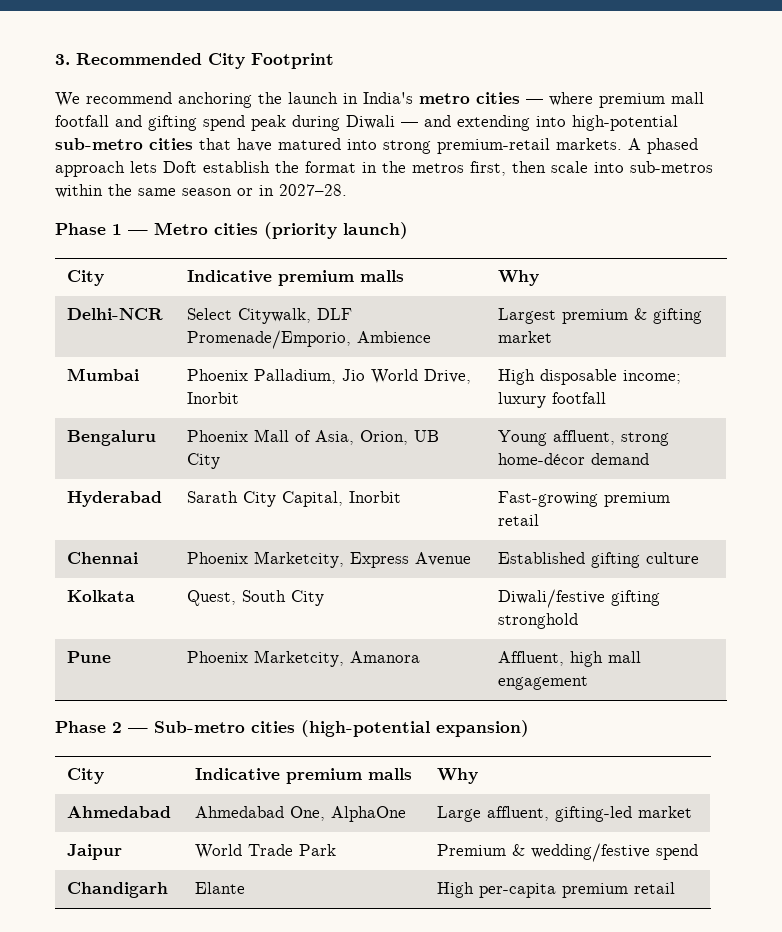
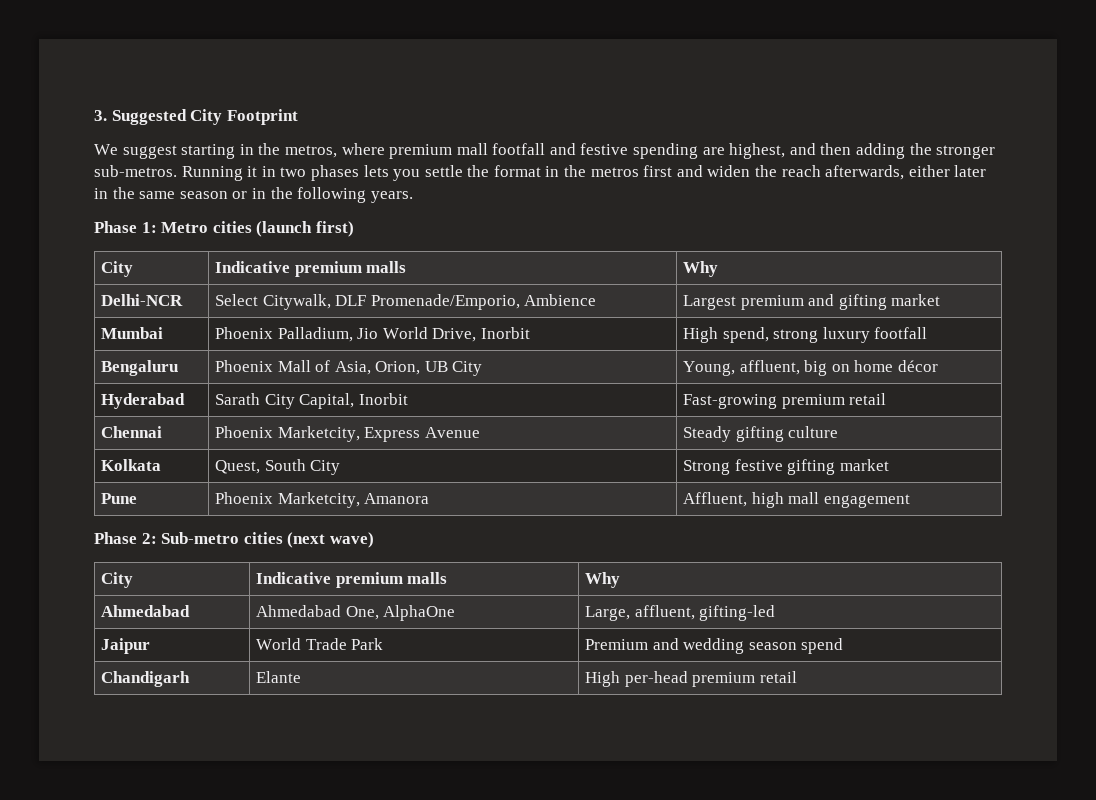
[76,53,202,65] Recommended -> [111,109,187,125] Suggested
[86,92,543,108] recommend anchoring the launch in India's metro cities — -> [122,143,337,159] suggest starting in the metros,
[148,115,678,131] [55,138,698,154] [55,161,270,177] gifting spend peak during Diwali — and extending into high-potential sub-metro cities that have matured into strong premium-retail markets. A phased approach lets Doft establish -> [580,143,996,159] [94,165,463,181] festive spending are highest, and then adding the stronger sub-metros. Running it in two phases lets you settle
[470,161,713,176] [55,184,103,198] first, then scale into sub-metros within -> [643,165,987,180] [94,188,108,199] first and widen the reach afterwards, either later in
[279,184,347,196] [55,222,408,239] 2027–28. // Phase 1 — Metro cities (priority launch) -> [270,187,413,203] [94,221,354,237] the following years. // Phase 1: Metro cities (launch first)
[633,308,647,320] & -> [808,294,835,306] and
[539,369,681,385] disposable income; -> [722,327,819,343] spend, strong
[497,430,669,446] [497,453,649,465] Young affluent, strong home-décor demand -> [682,360,938,376] Young, affluent, big on home décor
[497,552,585,564] Established -> [682,426,731,442] Steady
[497,589,660,608] [497,613,578,629] Diwali/festive gifting stronghold -> [682,459,889,475] Strong festive gifting market
[112,720,529,737] 2 — Sub-metro cities (high-potential expansion) -> [141,532,374,548] 2: Sub-metro cities (next wave)
[436,806,481,822] Large -> [584,606,630,621] Large,
[637,806,692,818] market -> (776, 613) none
[511,843,650,862] & wedding/festive -> [652,638,797,654] and wedding season
[478,883,556,898] per-capita -> [624,671,688,687] per-head

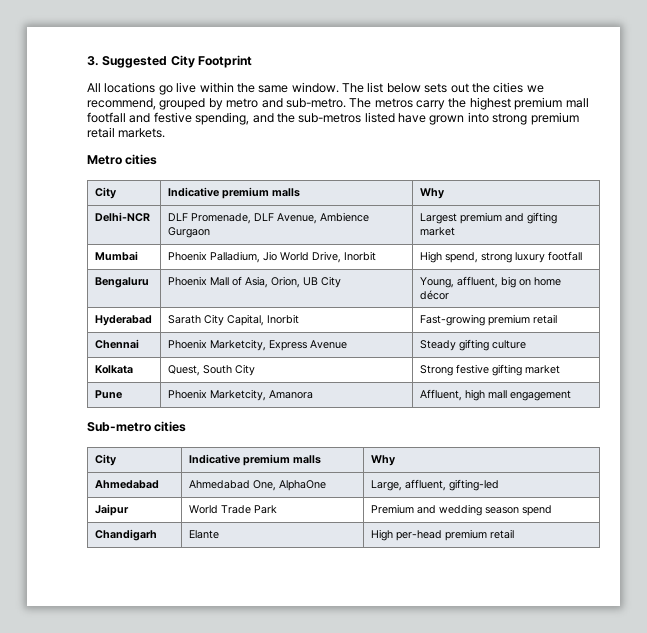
[94,143,385,159] We suggest starting in the metros, where -> [87,82,544,95] [87,97,511,110] All locations go live within the same window. The list below sets out the cities we recommend, grouped by metro and sub-metro. The metros carry the highest
[633,143,996,159] [94,165,987,181] [94,187,413,203] [94,221,157,233] spending are highest, and then adding the stronger sub-metros. Running it in two phases lets you settle the format in the metros first and widen the reach afterwards, either later in the same season or in the following years. // Phase 1: -> [195,112,579,125] [87,127,166,138] spending, and the sub-metros listed have grown into strong premium retail markets. //
[256,221,354,237] (launch first) -> (158, 159) none
[214,294,520,310] Select Citywalk, DLF Promenade/Emporio, -> [167,213,317,224] DLF Promenade, DLF Avenue,
(597, 300) none -> [167,227,210,238] Gurgaon
[94,532,157,544] Phase 2: -> (571, 395) none
[287,532,374,548] (next wave) -> (187, 426) none

